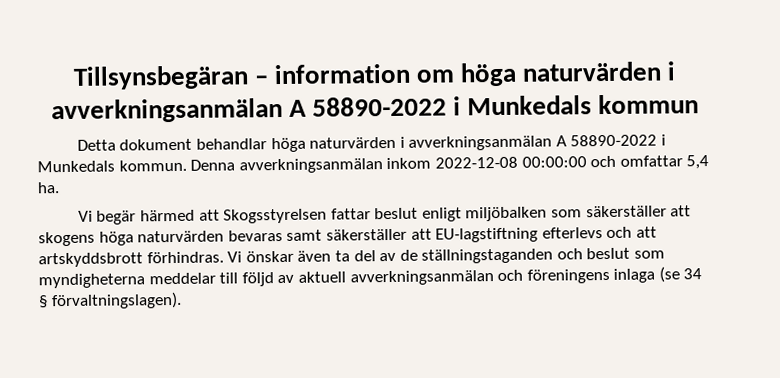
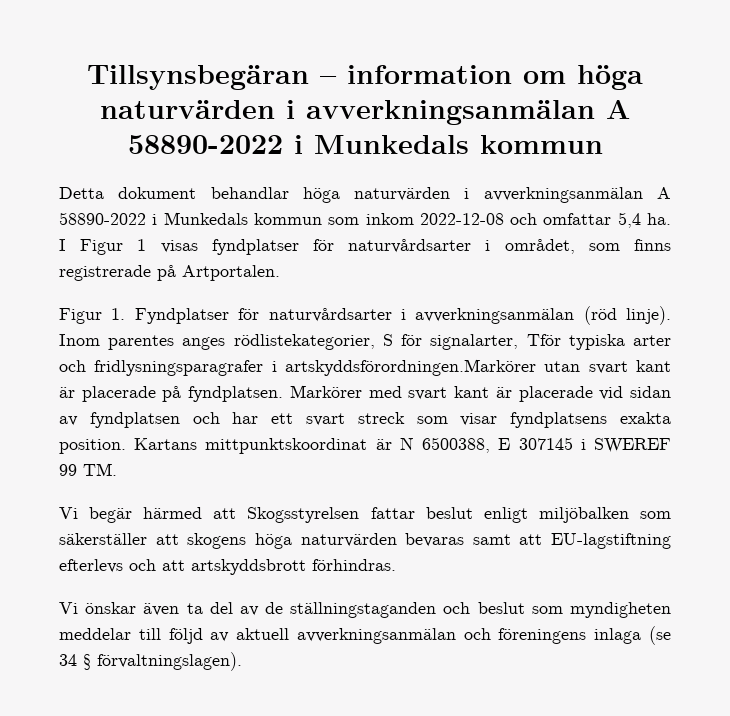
[118,158,383,174] kommun. Denna avverkningsanmälan -> [253,213,360,225] kommun som
[521,156,587,168] 00:00:00 -> (504, 219) none
(60, 188) none -> [59,239,671,255] [59,265,280,281] [59,306,671,325] [59,334,671,350] [59,359,671,376] [59,385,672,402] [59,412,671,428] [59,437,671,454] [59,463,117,476] I Figur 1 visas fyndplatser för naturvårdsarter i området, som finns registrerade på Artportalen. // Figur 1. Fyndplatser för naturvårdsarter i avverkningsanmälan (röd linje). Inom parentes anges rödlistekategorier, S för signalarter, Tför typiska arter och fridlysningsparagrafer i artskyddsförordningen.Markörer utan svart kant är placerade på fyndplatsen. Markörer med svart kant är placerade vid sidan av fyndplatsen och har ett svart streck som visar fyndplatsens exakta position. Kartans mittpunktskoordinat är N 6500388, E 307145 i SWEREF 99 TM.
[325,228,407,241] säkerställer -> (511, 539) none
(224, 257) none -> (396, 565) //
[38,273,145,289] myndigheterna -> [570,602,671,618] myndigheten

